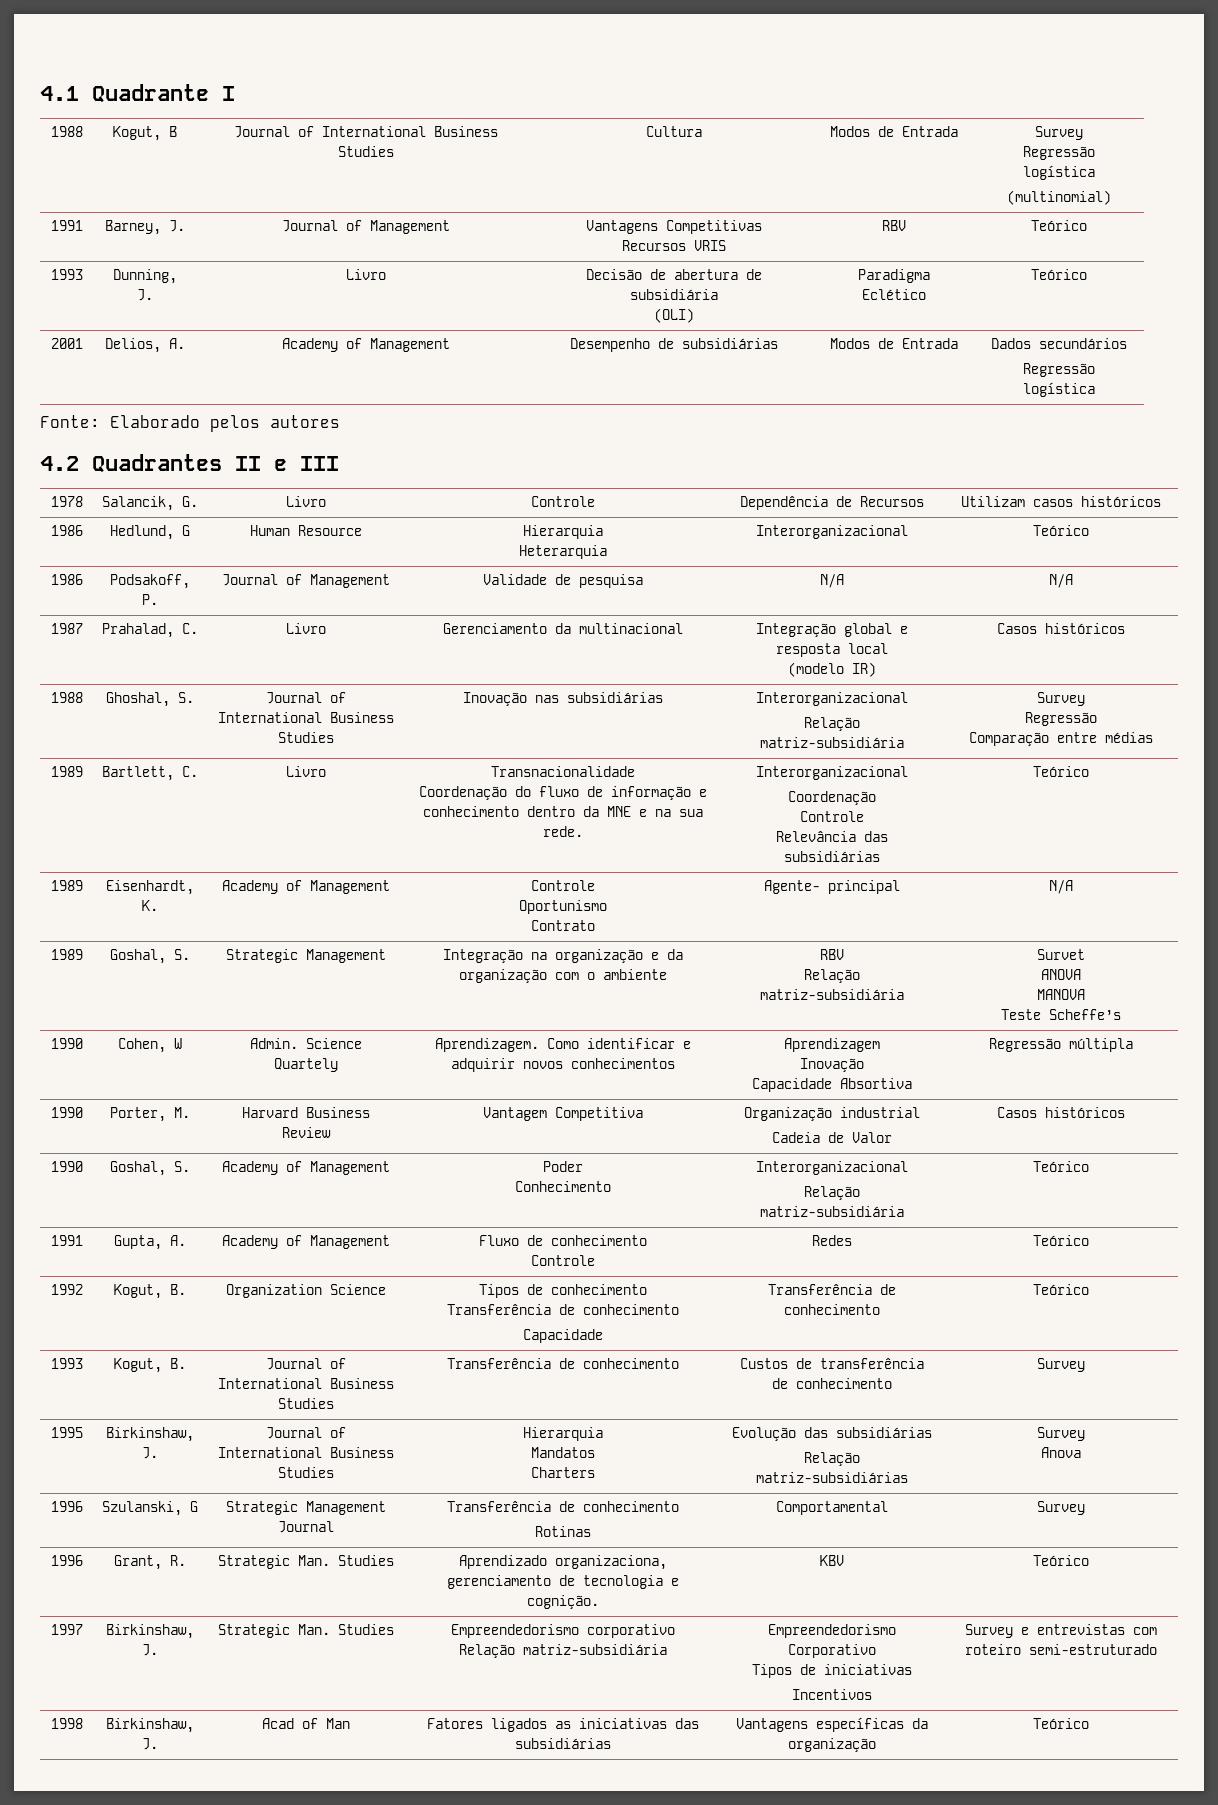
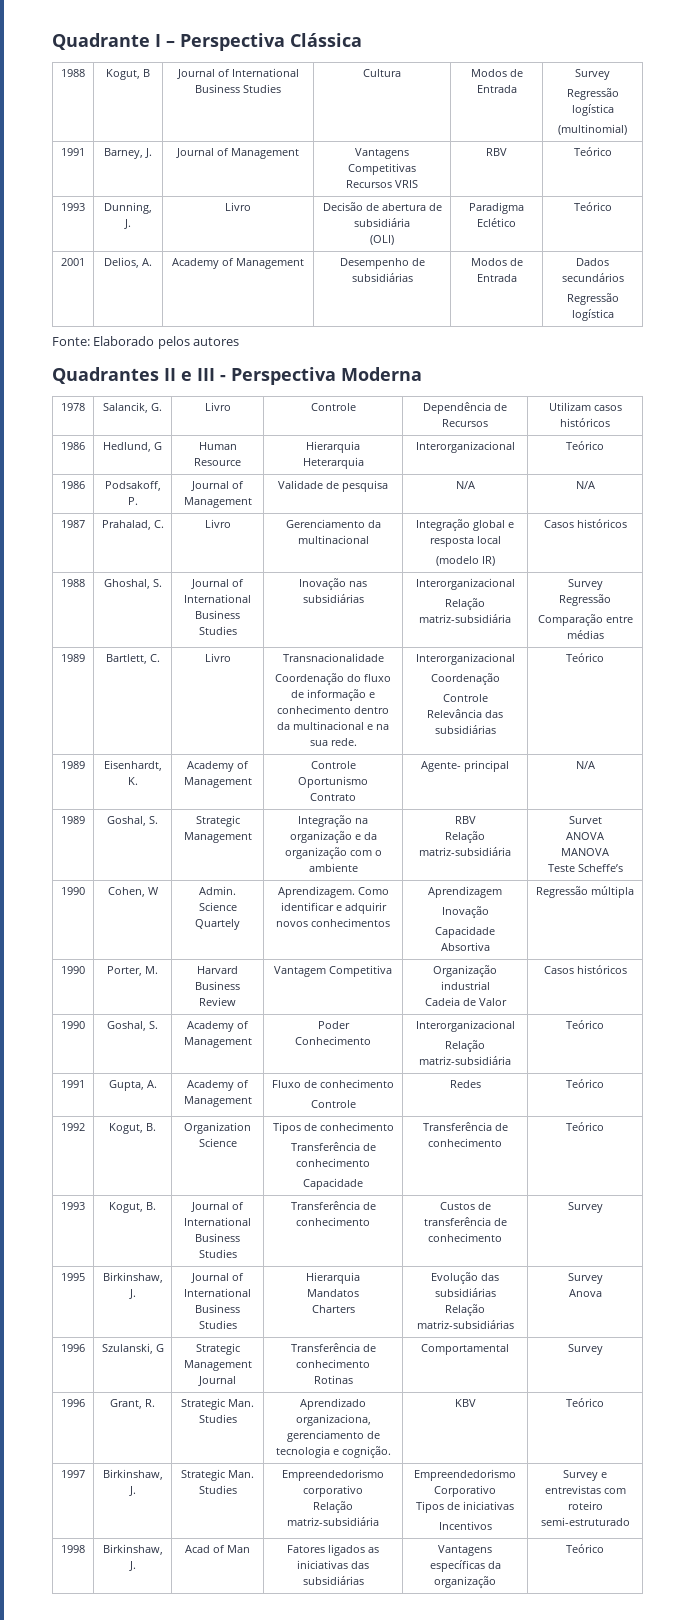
[40,86,79,101] 4.1 -> (52, 41) none
(235, 93) none -> [166,33,362,51] – Perspectiva Clássica
[40,456,79,471] 4.2 -> (240, 341) none
(339, 463) none -> [220,367,422,385] - Perspectiva Moderna
[606,806,631,817] MNE -> [293,721,364,730] multinacional

